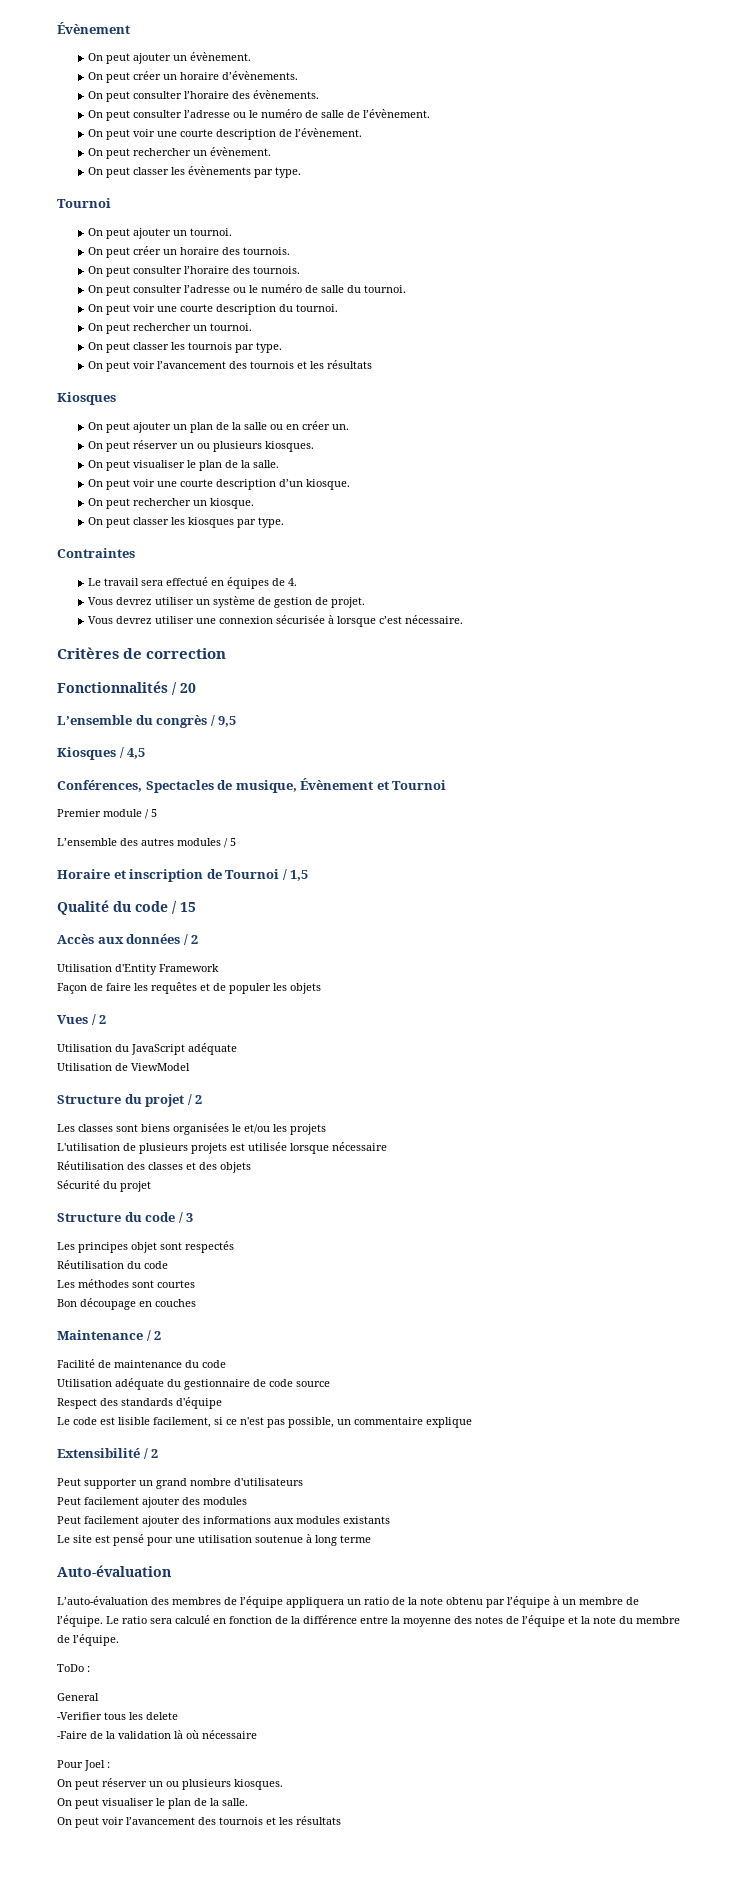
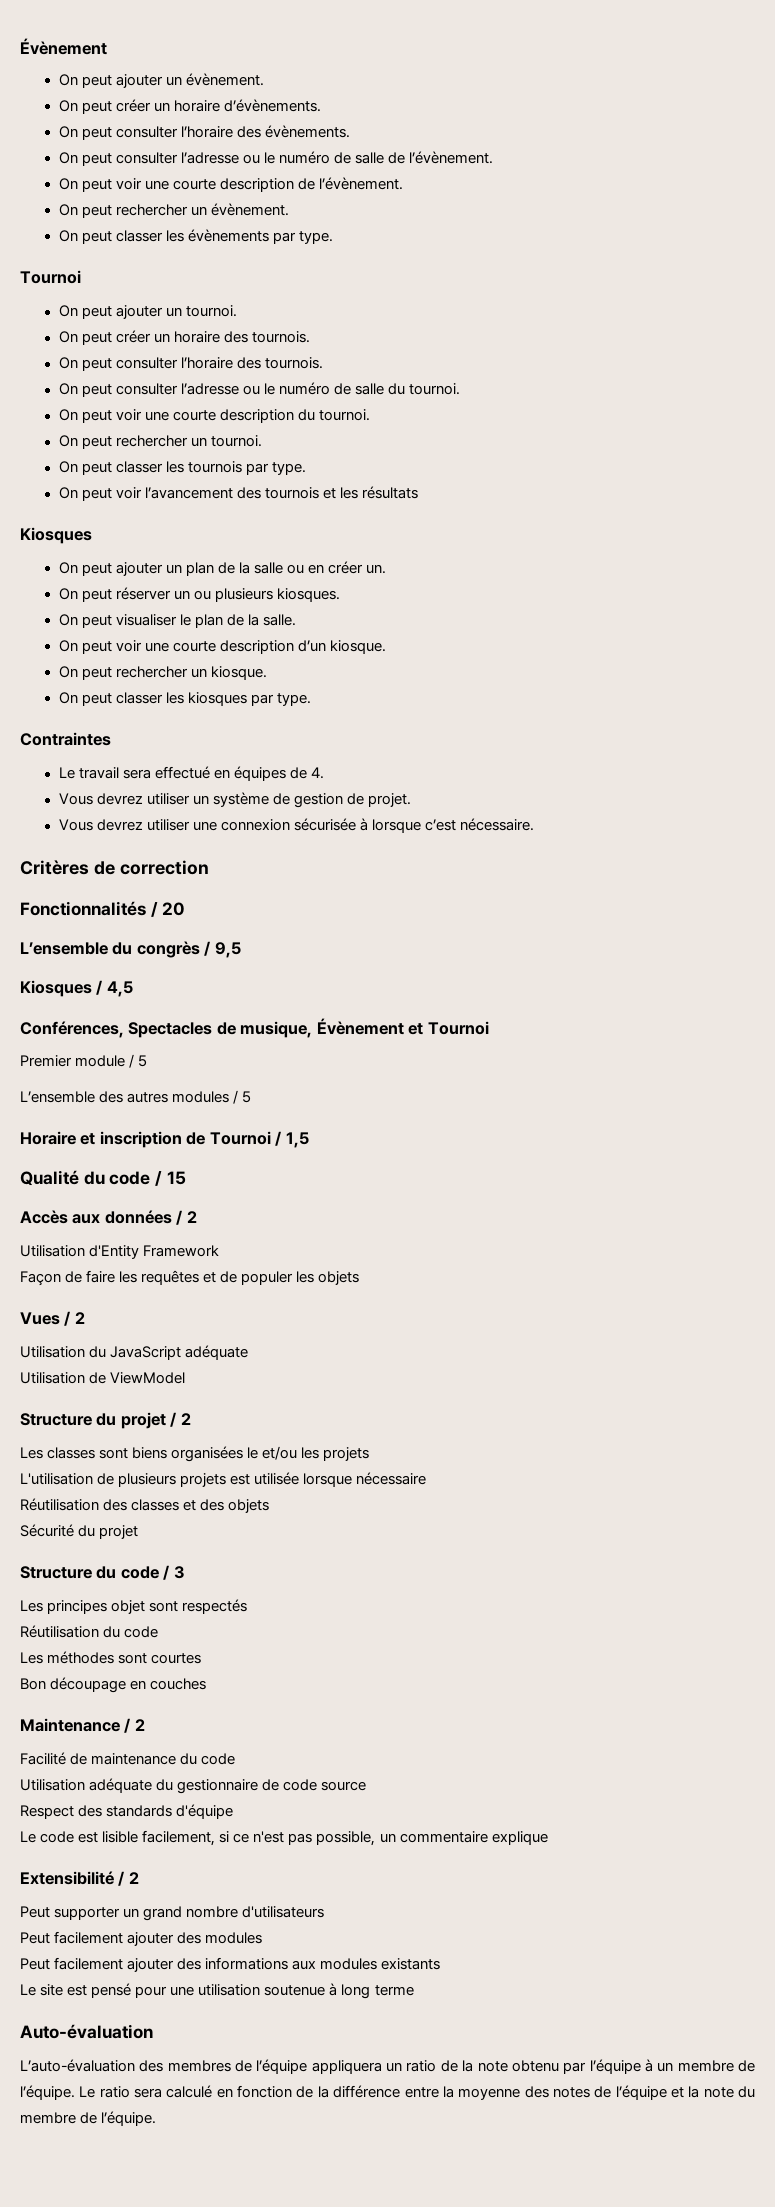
[57,1664,90,1672] [57,1693,99,1701] [57,1712,178,1720] [57,1730,257,1739] [57,1760,110,1771] [57,1778,283,1790] [57,1798,248,1809] [57,1816,341,1828] // ToDo : // General // -Verifier tous les delete // -Faire de la validation là où nécessaire // Pour Joel : // On peut réserver un ou plusieurs kiosques. // On peut visualiser le plan de la salle. // On peut voir l’avancement des tournois et les résultats -> (157, 2118) none

